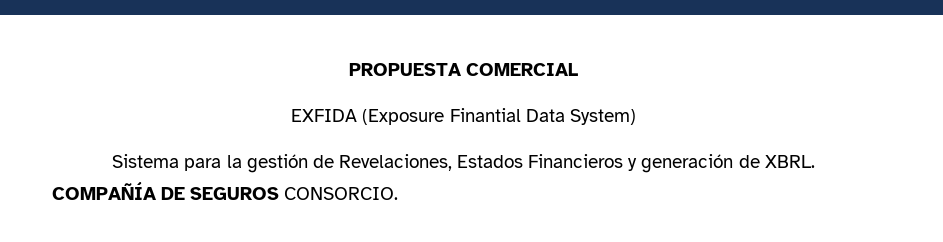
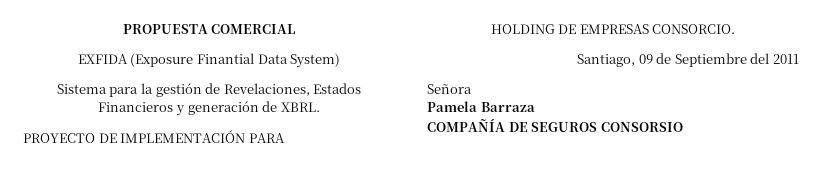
(815, 161) none -> [23,130,285,143] [490,24,736,34] [577,53,799,67] [427,84,472,94] [427,101,535,112] // PROYECTO DE IMPLEMENTACIÓN PARA // HOLDING DE EMPRESAS CONSORCIO. // Santiago, 09 de Septiembre del 2011 // Señora // Pamela Barraza
[284,187,399,200] CONSORCIO. -> [600,122,683,132] CONSORSIO

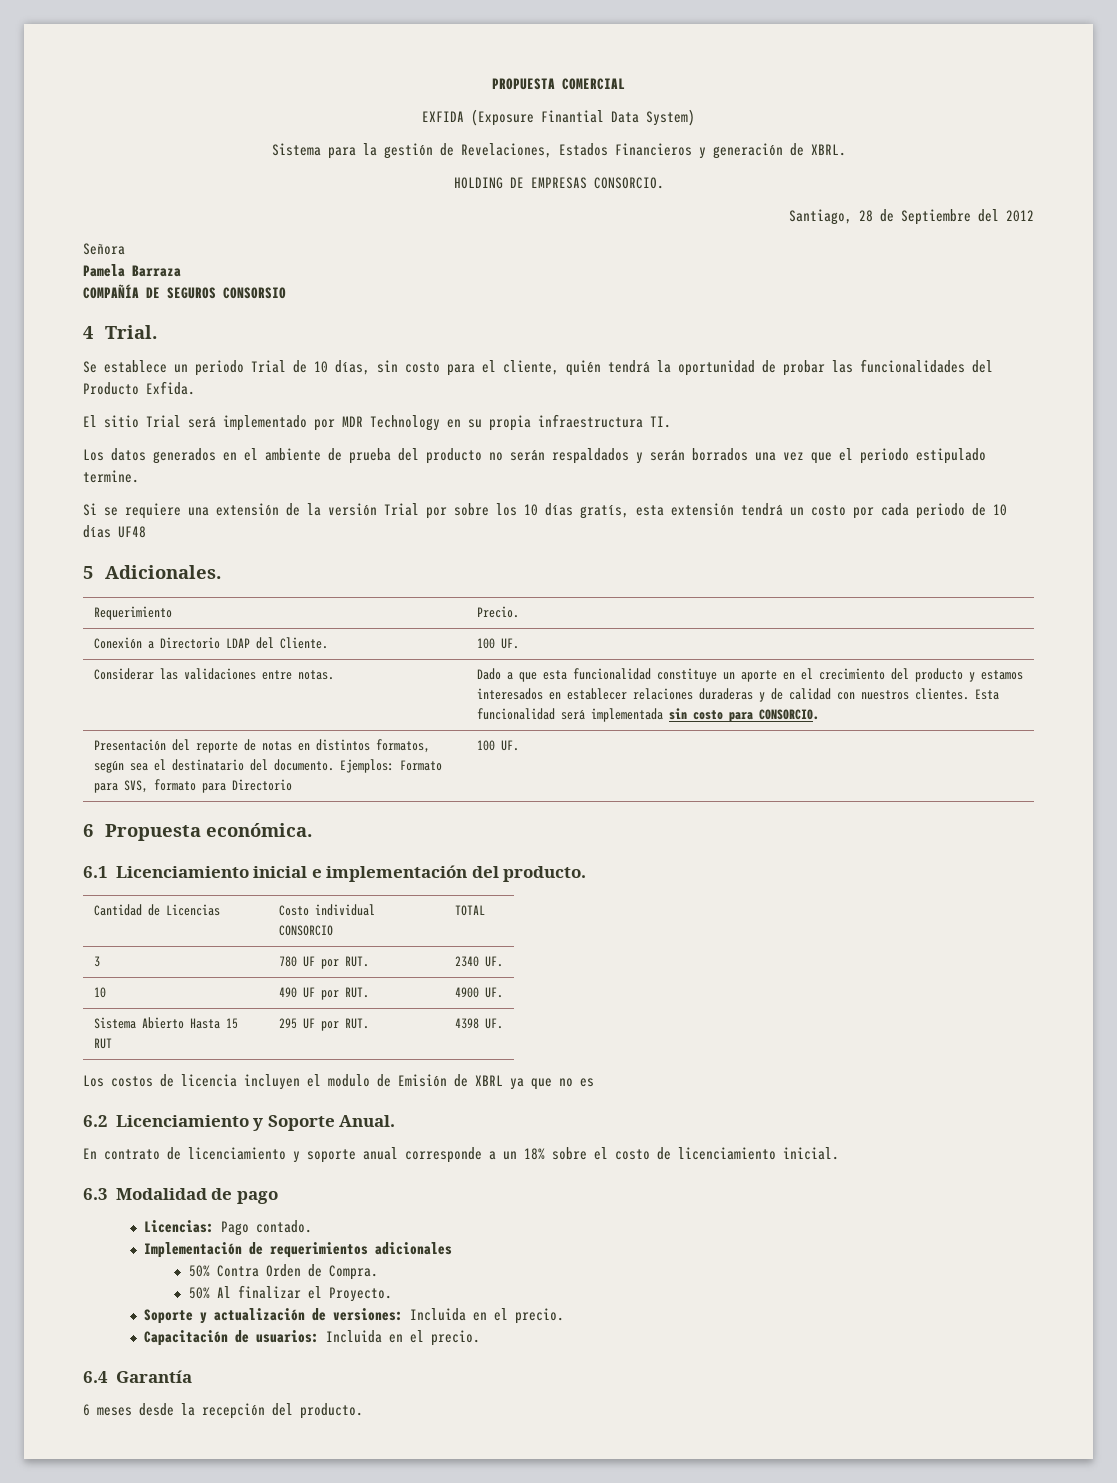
[23,130,285,143] // PROYECTO DE IMPLEMENTACIÓN PARA -> (846, 150) none
[638,54,653,64] 09 -> [859,210,873,222] 28
[773,54,799,64] 2011 -> [1006,210,1034,222] 2012
(683, 127) none -> [83,325,158,339] [83,359,993,376] [83,381,195,395] [83,414,671,431] [83,448,986,464] [83,470,139,483] [83,503,1007,519] [83,525,146,538] [83,565,222,579] [93,606,172,620] [476,606,519,618] [93,637,328,649] [476,638,519,649] [93,668,334,680] [476,668,1023,682] [476,688,999,702] [476,708,819,722] [93,739,430,753] [93,759,442,773] [93,779,292,793] [476,740,519,751] [83,823,313,841] [83,865,587,882] [93,904,220,916] [278,904,375,916] [278,925,333,936] [454,905,485,916] [93,956,100,967] [278,956,369,969] [454,956,503,967] [93,987,106,998] [278,987,369,1000] [454,987,503,998] [93,1017,238,1029] [93,1038,112,1049] [278,1018,369,1031] [454,1018,503,1029] [83,1074,594,1090] [83,1115,396,1131] [83,1147,839,1163] [83,1188,278,1204] [144,1220,313,1236] [144,1242,453,1258] [188,1264,378,1280] [188,1285,392,1302] [144,1308,565,1324] [144,1330,481,1346] [83,1370,192,1383] [83,1403,363,1419] // 4 Trial. // Se establece un periodo Trial de 10 días, sin costo para el cliente, quién tendrá la oportunidad de probar las funcionalidades del Producto Exfida. // El sitio Trial será implementado por MDR Technology en su propia infraestructura TI. // Los datos generados en el ambiente de prueba del producto no serán respaldados y serán borrados una vez que el periodo estipulado termine. // Si se requiere una extensión de la versión Trial por sobre los 10 días gratís, esta extensión tendrá un costo por cada periodo de 10 días UF48 // 5 Adicionales. // Requerimiento | Precio. // Conexión a Directorio LDAP del Cliente. | 100 UF. // Considerar las validaciones entre notas. | Dado a que esta funcionalidad constituye un aporte en el crecimiento del producto y estamos interesados en establecer relaciones duraderas y de calidad con nuestros clientes. Esta funcionalidad será implementada sin costo para CONSORCIO. // Presentación del reporte de notas en distintos formatos, según sea el destinatario del documento. Ejemplos: Formato para SVS, formato para Directorio | 100 UF. // 6 Propuesta económica. // 6.1 Licenciamiento inicial e implementación del producto. // Cantidad de Licencias | Costo individual CONSORCIO | TOTAL // 3 | 780 UF por RUT. | 2340 UF. // 10 | 490 UF por RUT. | 4900 UF. // Sistema Abierto Hasta 15 RUT | 295 UF por RUT. | 4398 UF. // Los costos de licencia incluyen el modulo de Emisión de XBRL ya que no es // 6.2 Licenciamiento y Soporte Anual. // En contrato de licenciamiento y soporte anual corresponde a un 18% sobre el costo de licenciamiento inicial. // 6.3 Modalidad de pago // Licencias: Pago contado. // Implementación de requerimientos adicionales // 50% Contra Orden de Compra. // 50% Al finalizar el Proyecto. // Soporte y actualización de versiones: Incluida en el precio. // Capacitación de usuarios: Incluida en el precio. // 6.4 Garantía // 6 meses desde la recepción del producto.

